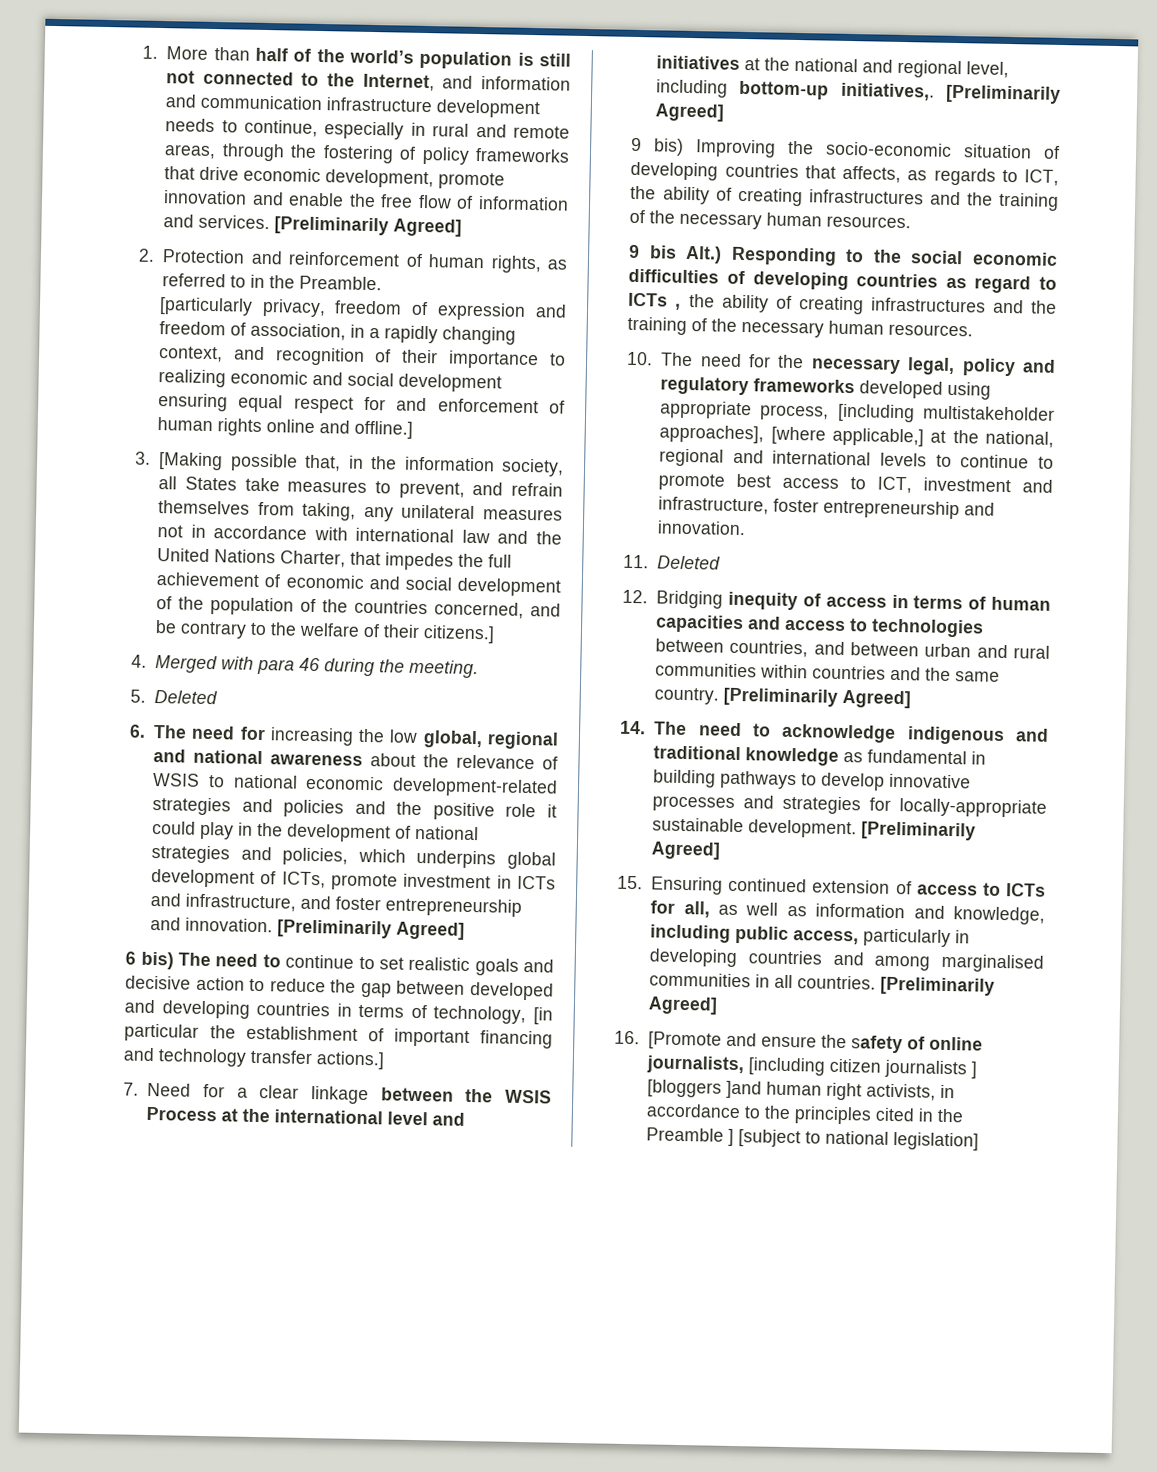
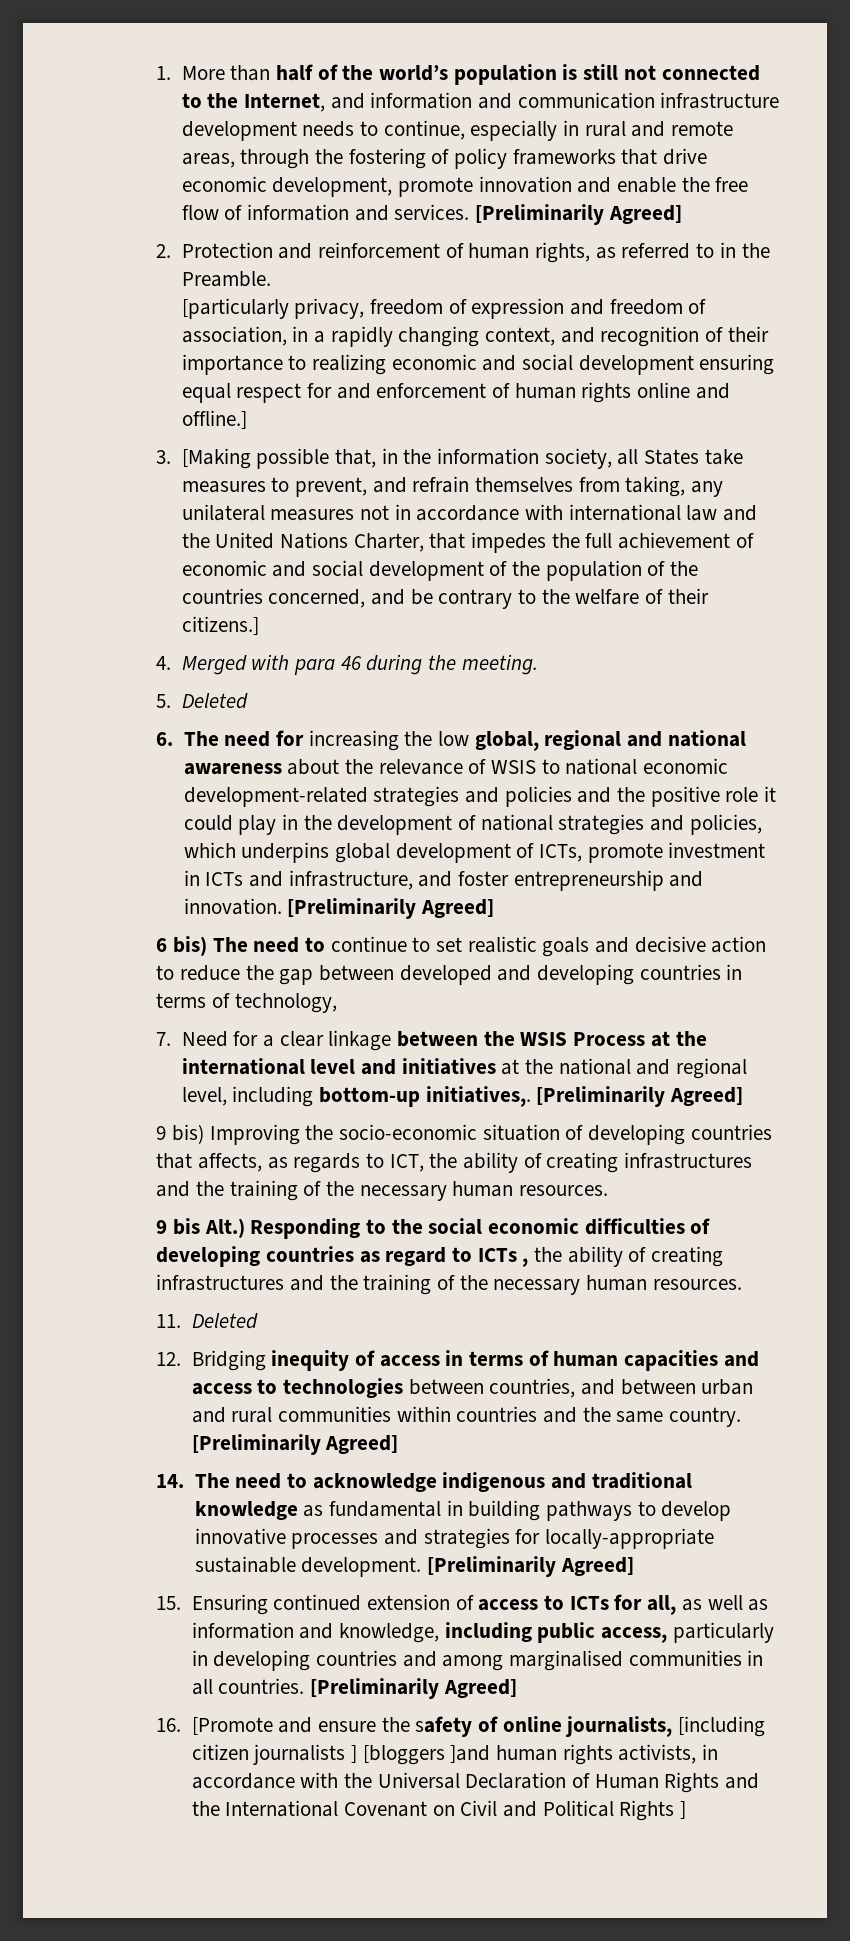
[532,1007,553,1025] [124,1023,553,1049] [123,1047,386,1070] [in particular the establishment of important financing and technology transfer actions.] -> (337, 1003) none
[627,351,1056,377] [660,376,992,400] [660,400,1055,423] [659,424,1054,448] [659,448,1054,469] [658,473,1053,494] [658,496,996,520] [657,520,747,536] // 10. The need for the necessary legal, policy and regulatory frameworks developed using appropriate process, [including multistakeholder approaches], [where applicable,] at the national, regional and international levels to continue to promote best access to ICT, investment and infrastructure, foster entrepreneurship and innovation. -> (742, 1284) none
[826,1082,863,1101] right -> [562,1744,613,1765] rights
[744,1105,965,1125] [646,1127,980,1151] to the principles cited in the Preamble ] [subject to national legislation] -> [300,1772,760,1793] [191,1800,687,1821] with the Universal Declaration of Human Rights and the International Covenant on Civil and Political Rights ]

